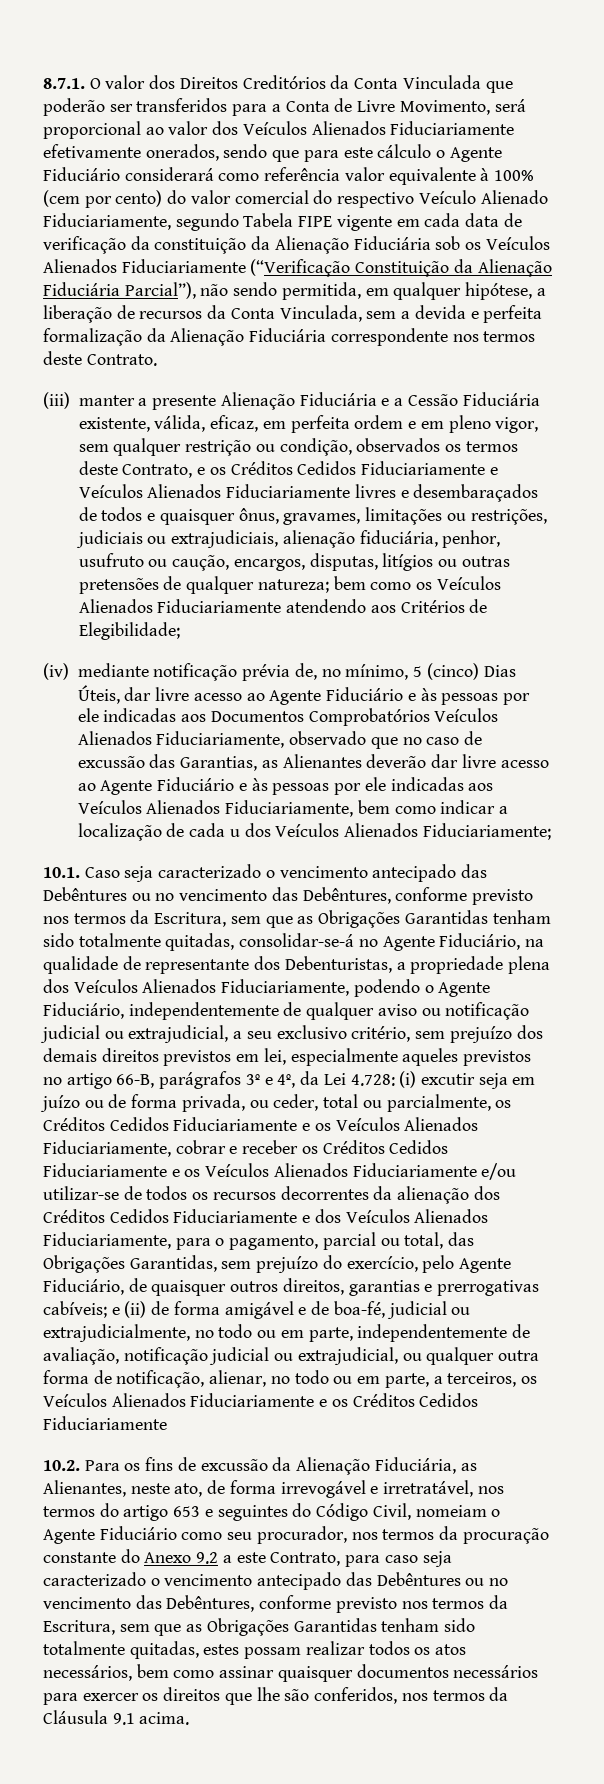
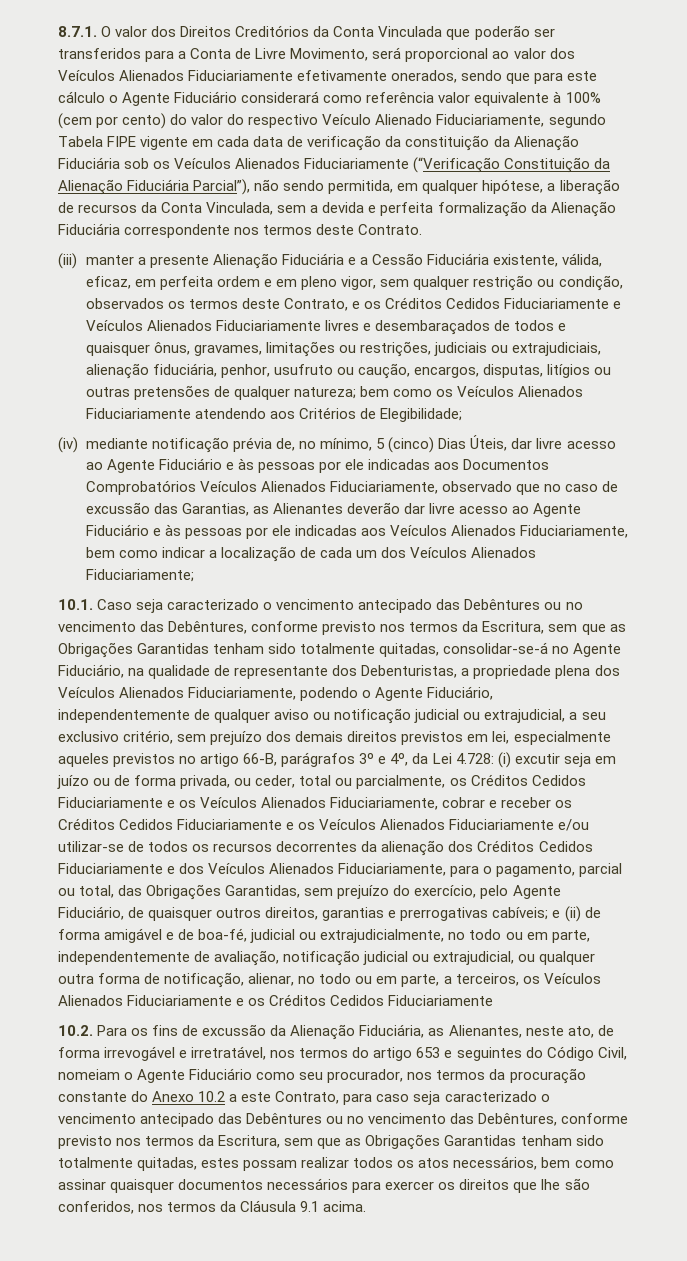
[234,190,309,204] comercial -> (224, 119) none
[229,829,240,837] u -> [356,550,378,558] um
[196,1552,219,1564] 9.2 -> [198,1091,226,1102] 10.2

